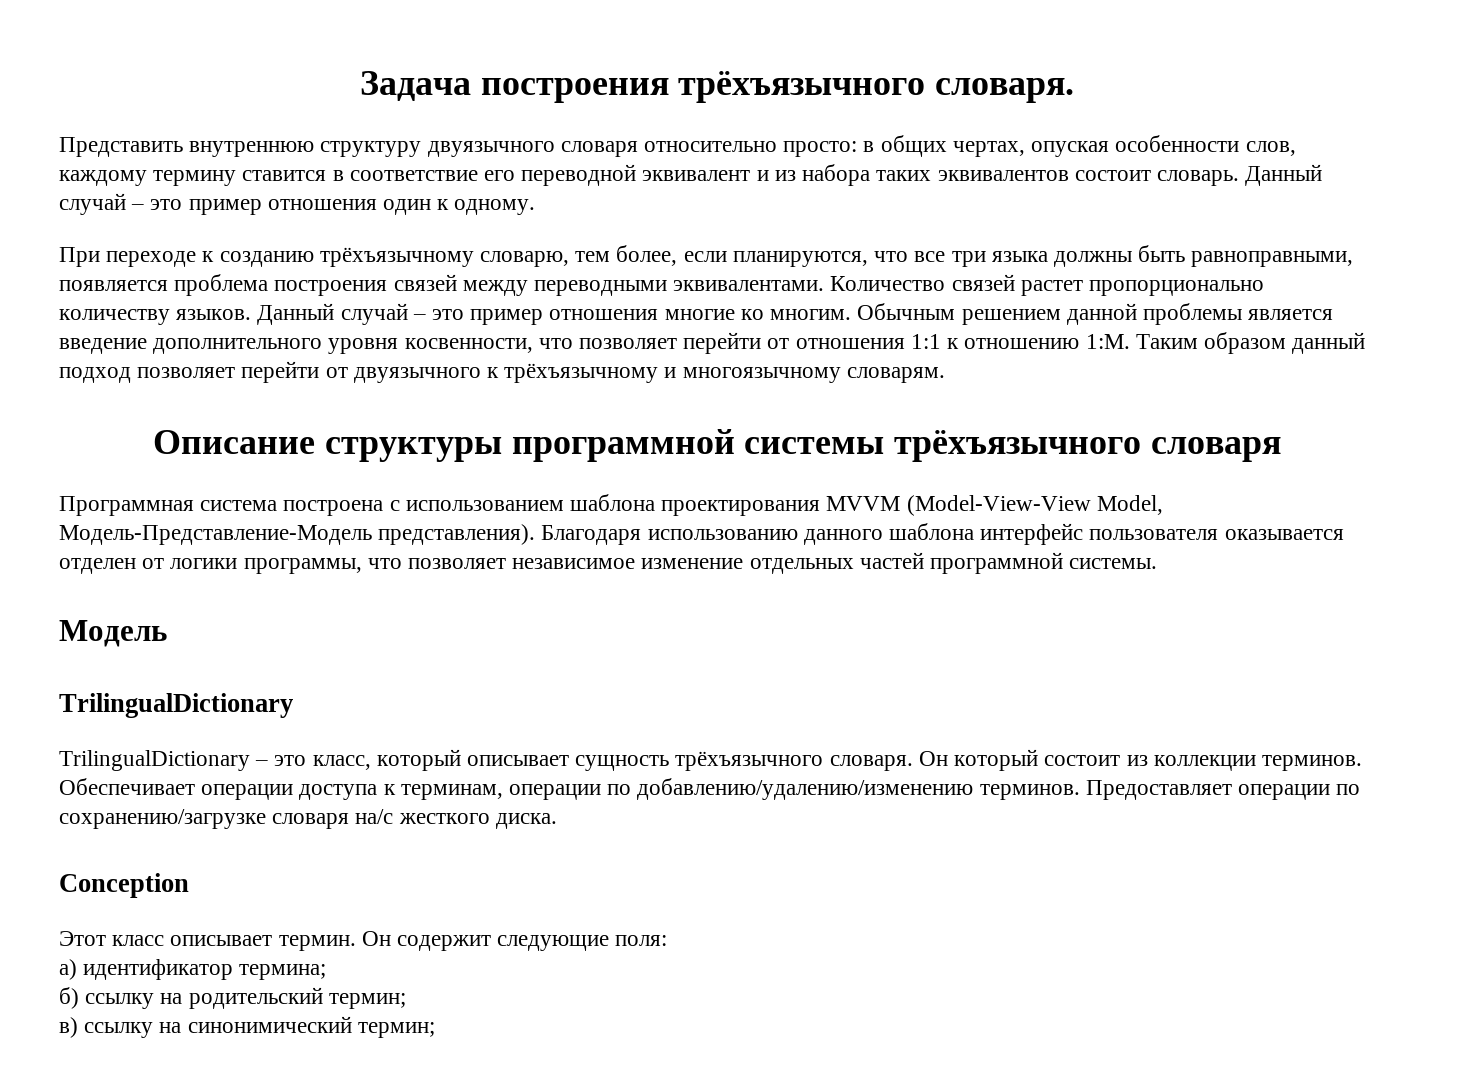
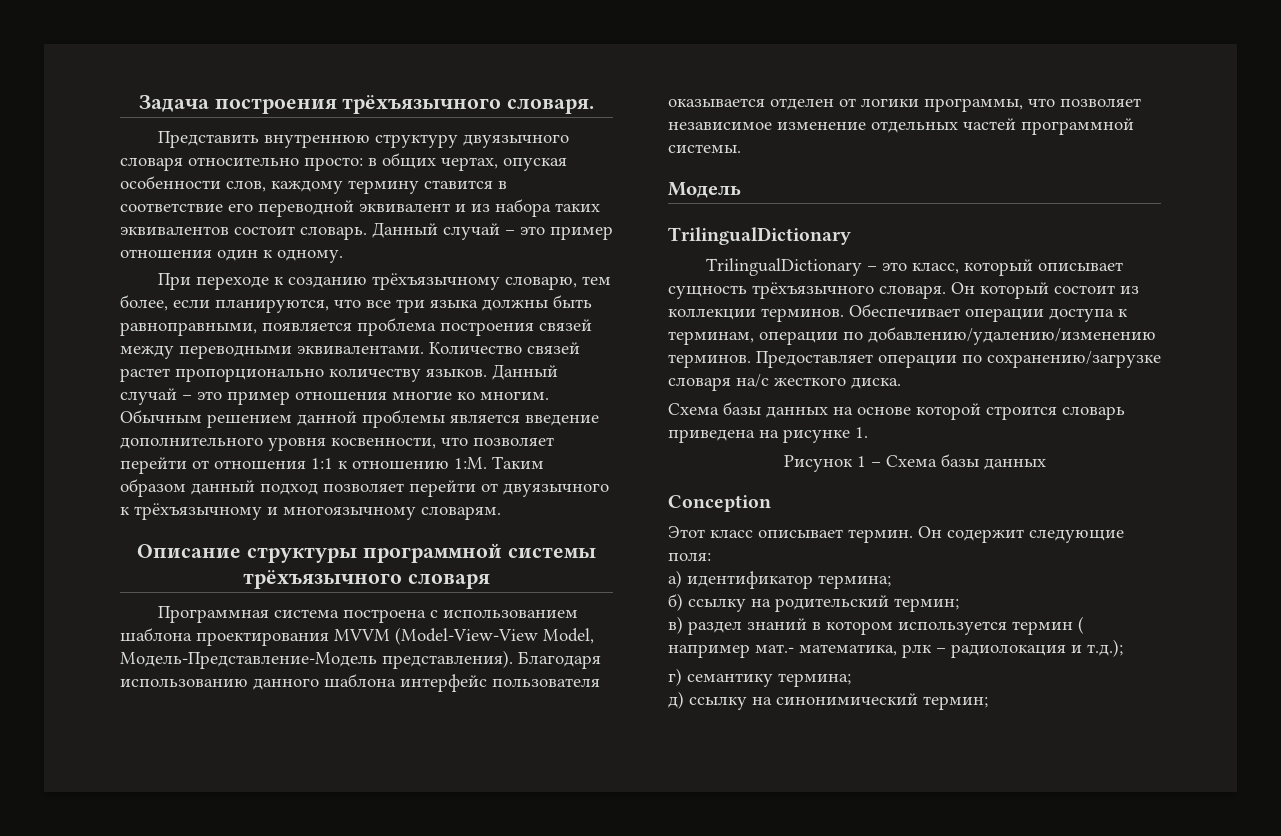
(557, 821) none -> [668,402,1125,420] [668,427,868,443] [783,454,1046,472] // Схема базы данных на основе которой строится словарь приведена на рисунке 1. // Рисунок 1 – Схема базы данных
(78, 1027) none -> [688,616,1084,635] [668,639,1123,658] [668,668,851,687] [668,691,684,709] раздел знаний в котором используется термин ( например мат.- математика, рлк – радиолокация и т.д.); // г) семантику термина; // д)

